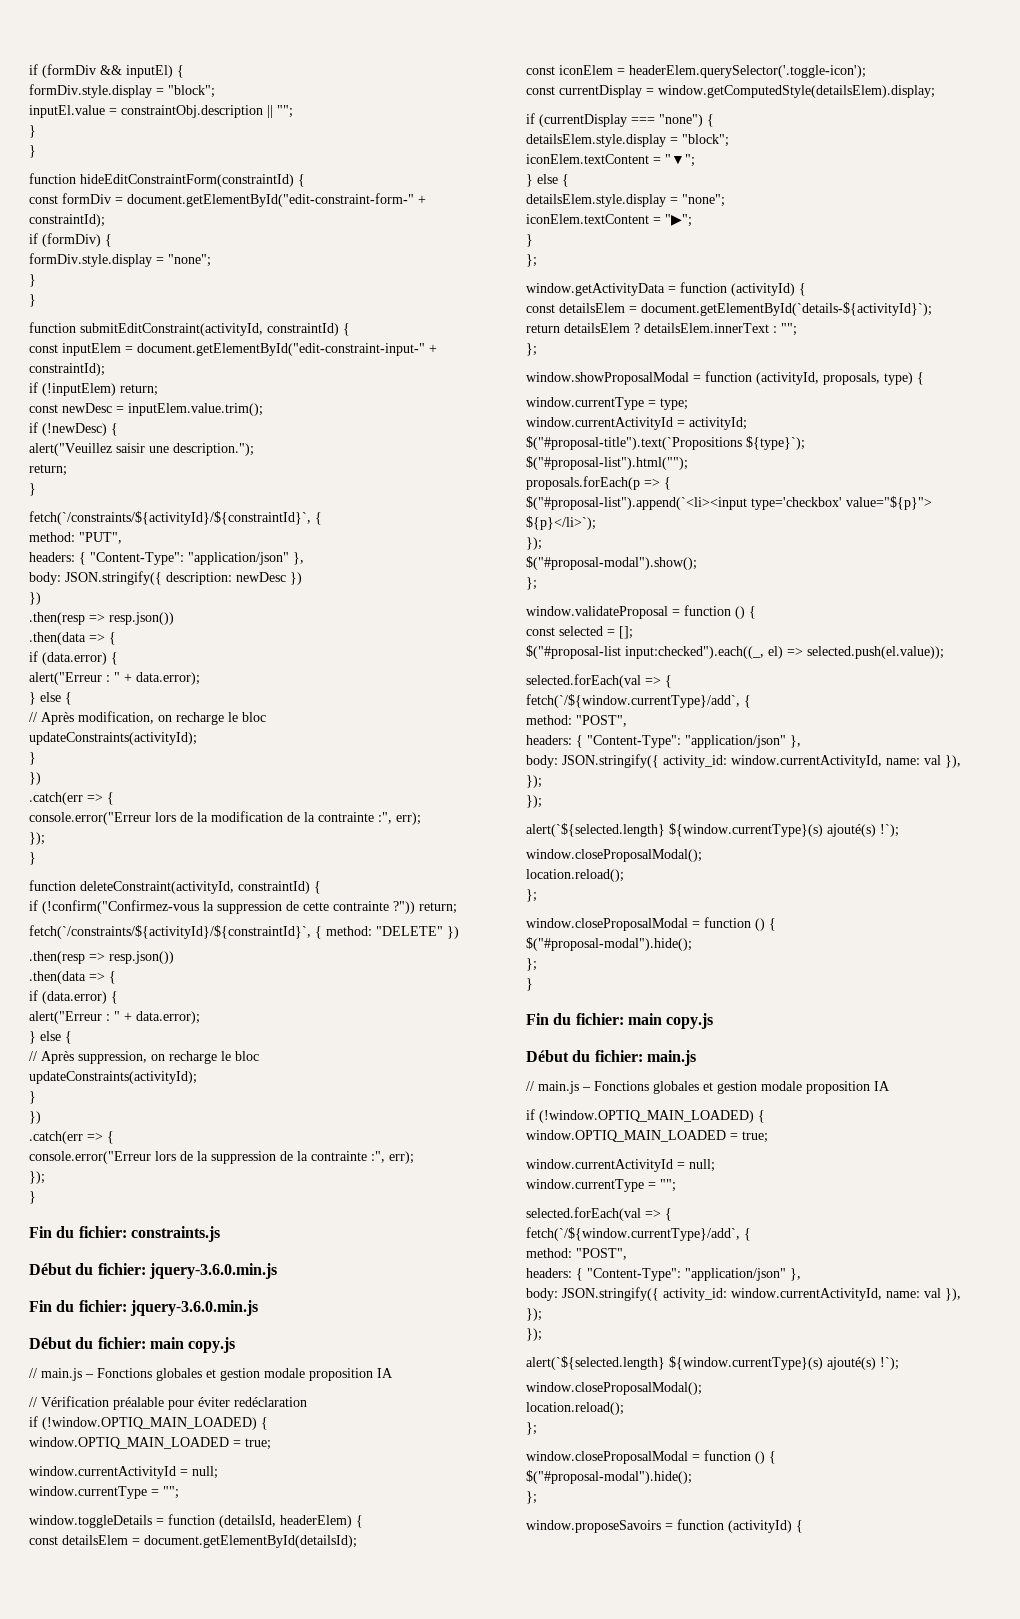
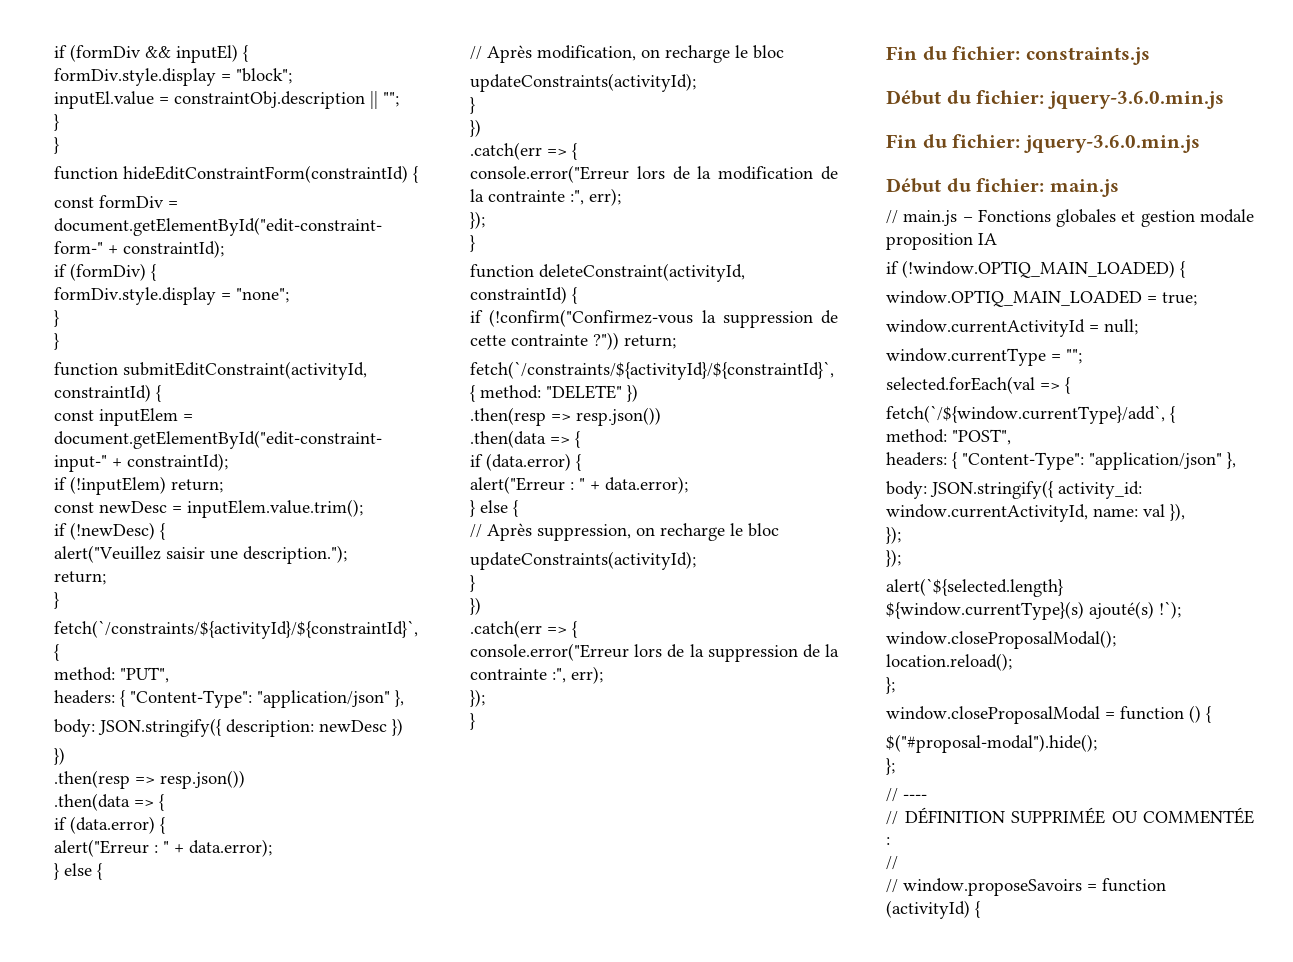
[29,1337,236,1353] [29,1368,393,1381] [29,1396,307,1410] [29,1416,268,1430] [29,1437,271,1450] [29,1466,218,1479] [29,1486,179,1499] [29,1514,363,1528] [29,1535,357,1548] [526,65,866,78] [526,85,935,98] [526,113,714,127] [526,134,729,147] [526,154,695,167] [526,174,569,187] [526,194,725,207] [526,214,692,227] [526,234,533,247] [526,254,537,267] [526,282,806,296] [526,302,932,316] [526,323,797,336] [526,343,537,356] [526,371,924,385] [526,397,688,410] [526,417,747,430] [526,436,805,450] [526,456,688,470] [526,476,671,490] [526,496,932,510] [526,516,596,530] [526,537,542,550] [526,556,697,570] [526,577,537,590] [526,605,756,619] [526,626,633,639] [526,645,944,659] [526,674,672,688] [526,694,751,708] [526,715,627,727] [526,735,801,748] [526,754,961,768] [526,775,542,788] [526,795,542,808] [526,823,899,837] [526,849,702,862] [526,869,624,882] [526,889,537,902] [526,917,776,931] [526,937,692,951] [526,958,537,971] [526,978,533,991] [526,1013,714,1029] // Début du fichier: main copy.js // // main.js – Fonctions globales et gestion modale proposition IA // // Vérification préalable pour éviter redéclaration // if (!window.OPTIQ_MAIN_LOADED) { // window.OPTIQ_MAIN_LOADED = true; // window.currentActivityId = null; // window.currentType = ""; // window.toggleDetails = function (detailsId, headerElem) { // const detailsElem = document.getElementById(detailsId); // const iconElem = headerElem.querySelector('.toggle-icon'); // const currentDisplay = window.getComputedStyle(detailsElem).display; // if (currentDisplay === "none") { // detailsElem.style.display = "block"; // iconElem.textContent = "▼"; // } else { // detailsElem.style.display = "none"; // iconElem.textContent = "▶"; // } // }; // window.getActivityData = function (activityId) { // const detailsElem = document.getElementById(`details-${activityId}`); // return detailsElem ? detailsElem.innerText : ""; // }; // window.showProposalModal = function (activityId, proposals, type) { // window.currentType = type; // window.currentActivityId = activityId; // $("#proposal-title").text(`Propositions ${type}`); // $("#proposal-list").html(""); // proposals.forEach(p => { // $("#proposal-list").append(`<li><input type='checkbox' value="${p}"> ${p}</li>`); // }); // $("#proposal-modal").show(); // }; // window.validateProposal = function () { // const selected = []; // $("#proposal-list input:checked").each((_, el) => selected.push(el.value)); // selected.forEach(val => { // fetch(`/${window.currentType}/add`, { // method: "POST", // headers: { "Content-Type": "application/json" }, // body: JSON.stringify({ activity_id: window.currentActivityId, name: val }), // }); // }); // alert(`${selected.length} ${window.currentType}(s) ajouté(s) !`); // window.closeProposalModal(); // location.reload(); // }; // window.closeProposalModal = function () { // $("#proposal-modal").hide(); // }; // } // Fin du fichier: main copy.js -> (1200, 144) none
(537, 1497) none -> [886,788,927,802] [886,807,1254,825] [886,837,890,845] [886,856,898,870] [886,879,898,893] // ---- // // DÉFINITION SUPPRIMÉE OU COMMENTÉE : // // // //

